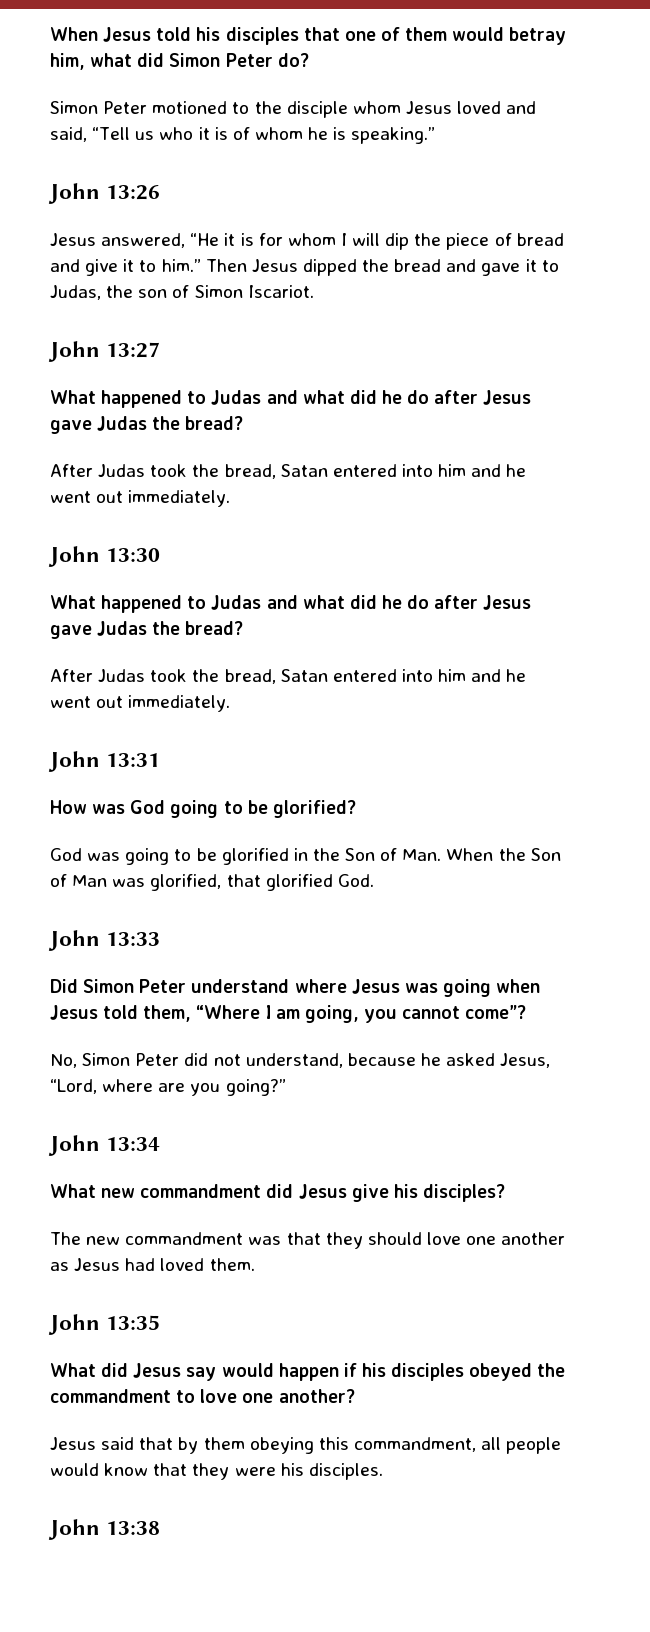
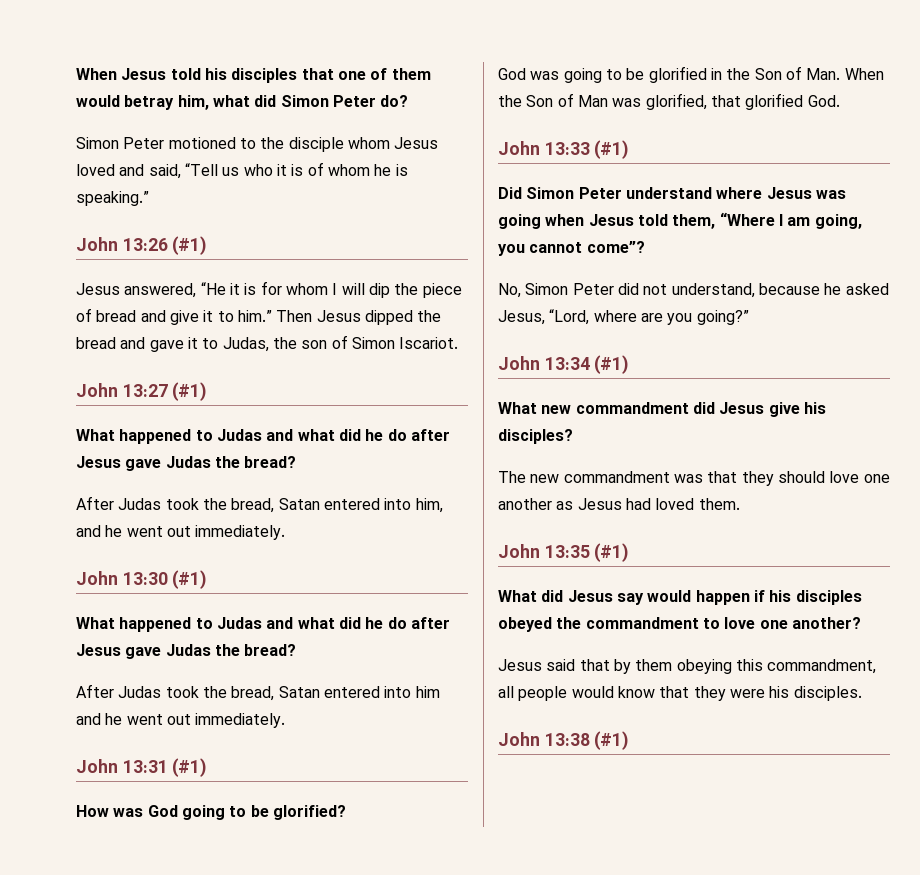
(161, 192) none -> [172,236,208,255] (#1)
(161, 350) none -> [172,382,208,401] (#1)
[438,464,467,477] him -> [415,498,443,513] him,
(161, 555) none -> [172,570,208,589] (#1)
(161, 760) none -> [172,758,208,777] (#1)
(161, 939) none -> [594,140,630,159] (#1)
(161, 1144) none -> [594,355,630,374] (#1)
(161, 1322) none -> [594,543,630,562] (#1)
(161, 1528) none -> [594,731,630,750] (#1)

